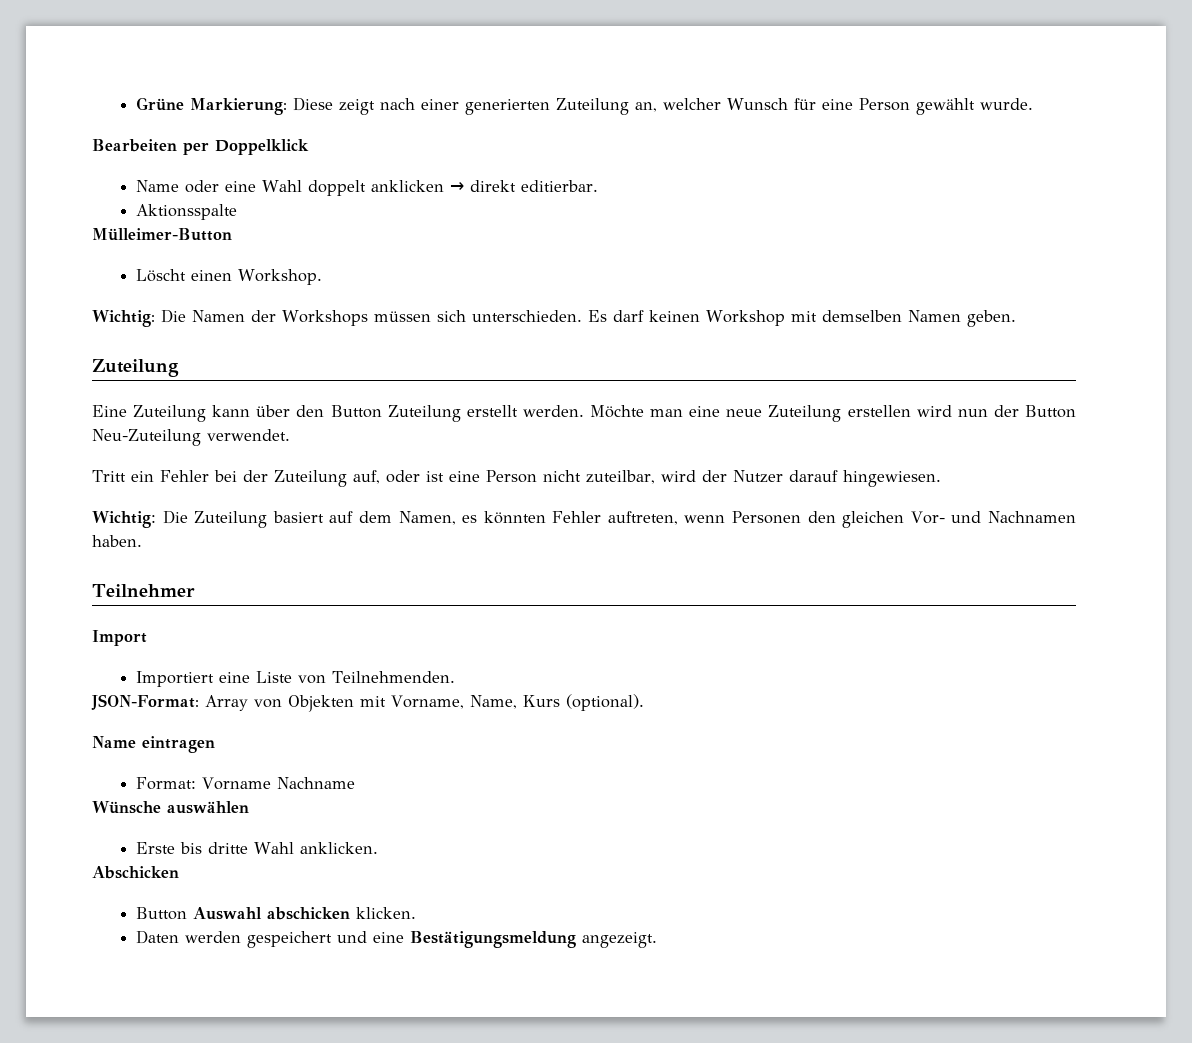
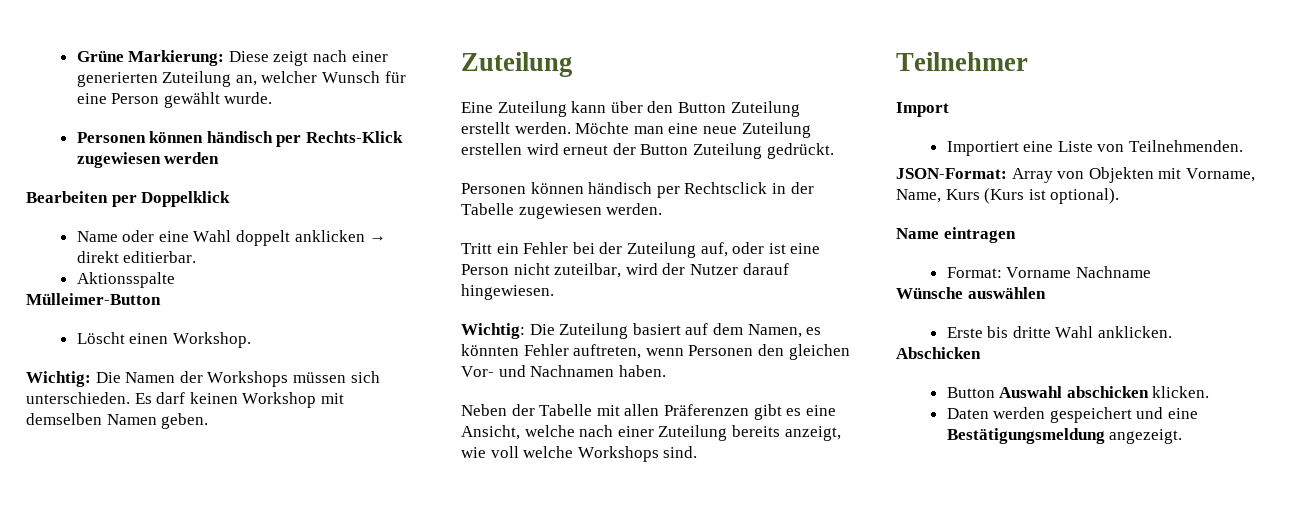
(1033, 104) none -> [76,131,403,147] [76,152,220,168] // Personen können händisch per Rechts-Klick zugewiesen werden
[957,409,988,417] nun -> [563,145,609,155] erneut
[92,429,290,446] Neu-Zuteilung verwendet. -> [692,143,834,159] [461,182,814,198] [461,203,663,219] Zuteilung gedrückt. // Personen können händisch per Rechtsclick in der Tabelle zugewiesen werden.
(142, 541) none -> [461,404,836,420] [461,425,841,441] [461,446,698,462] // Neben der Tabelle mit allen Präferenzen gibt es eine Ansicht, welche nach einer Zuteilung bereits anzeigt, wie voll welche Workshops sind.
[565,694,644,711] (optional). -> [984,188,1120,204] (Kurs ist optional).

